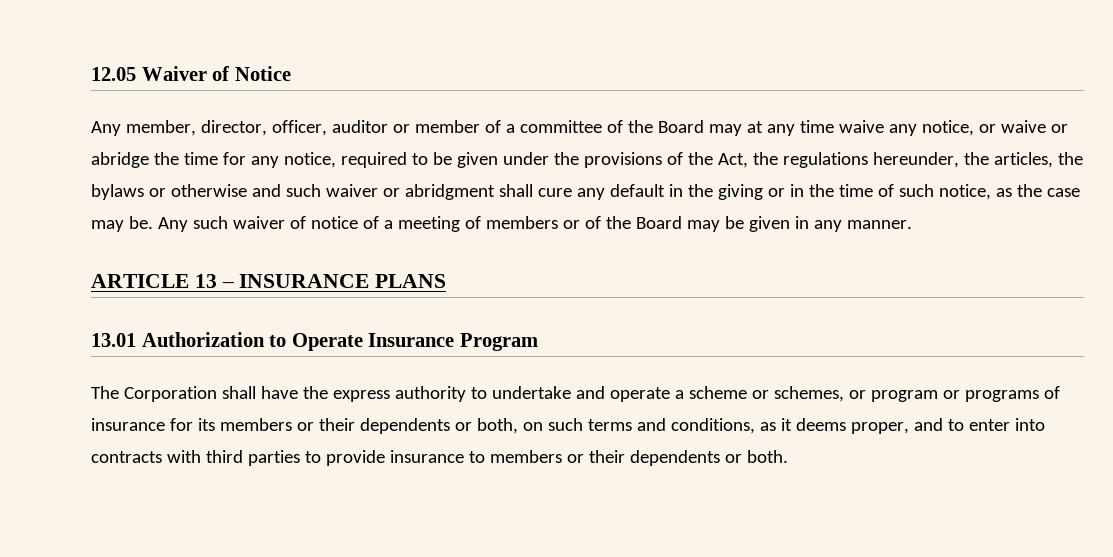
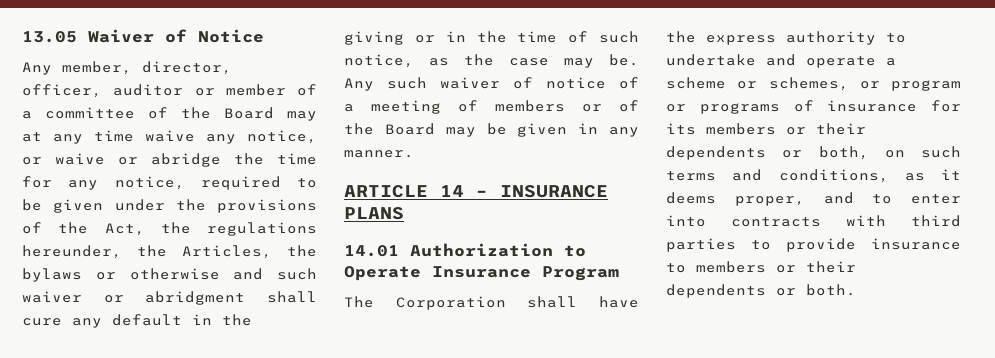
[91,67,136,81] 12.05 -> [22,31,77,43] 13.05
[993,152,1053,168] articles, -> [182,245,272,259] Articles,
[194,274,217,288] 13 -> [440,185,464,197] 14
[91,333,136,347] 13.01 -> [344,245,399,257] 14.01

